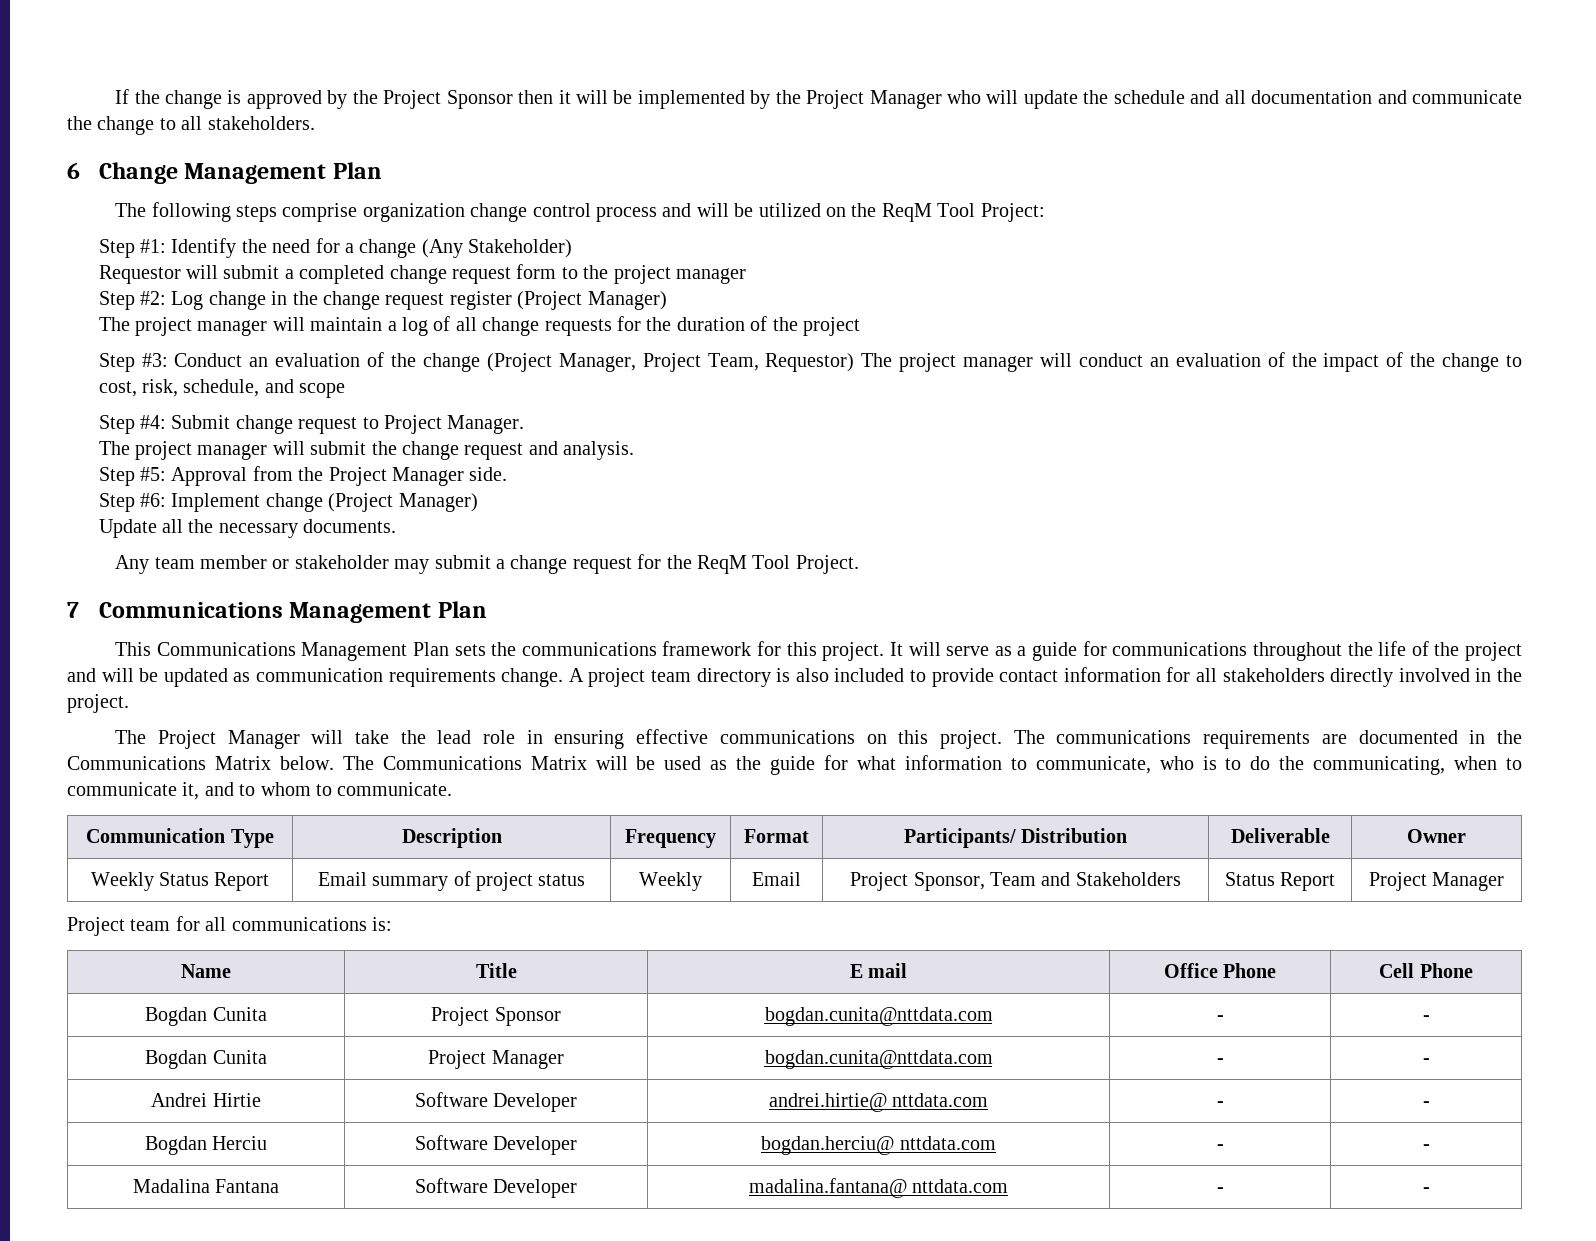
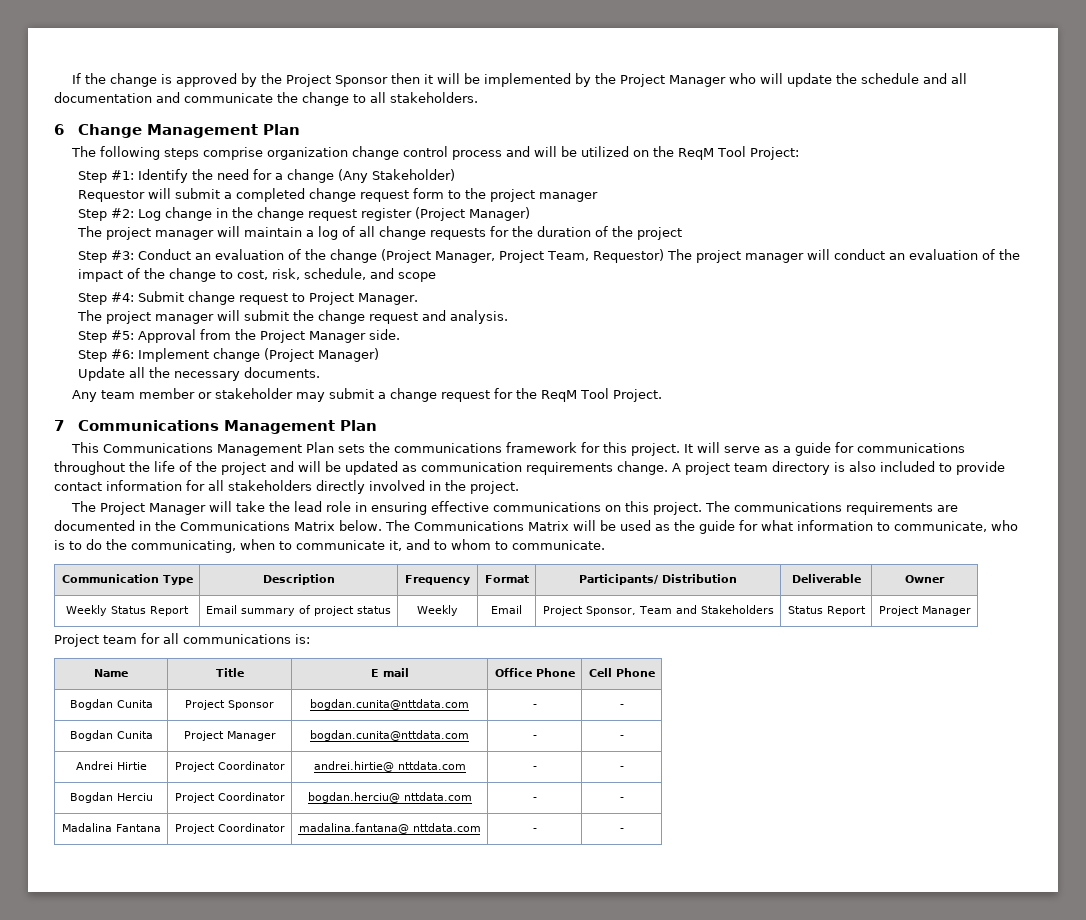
[414,1092,578,1112] Software Developer -> [174,761,285,772] Project Coordinator
[414,1135,578,1155] Software Developer -> [174,792,285,803] Project Coordinator
[414,1178,578,1198] Software Developer -> [174,823,285,834] Project Coordinator

